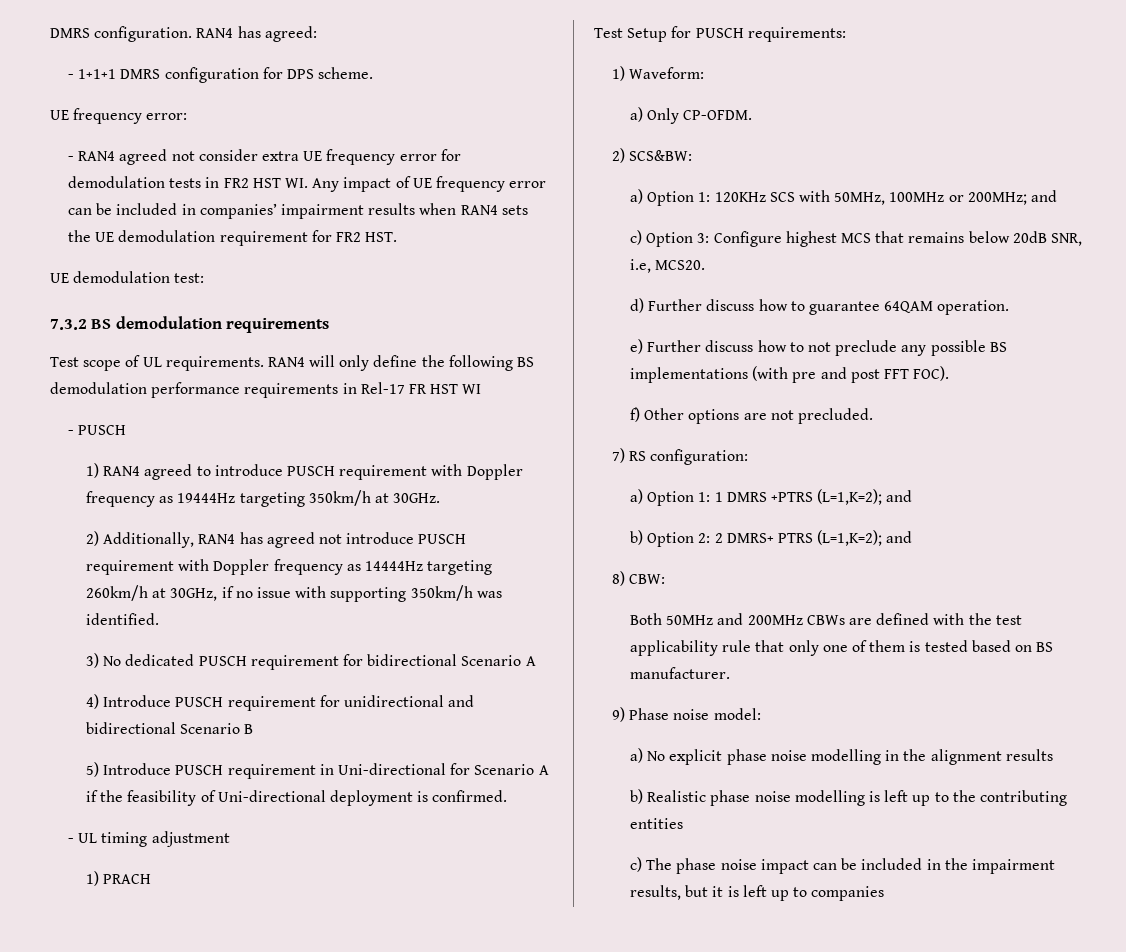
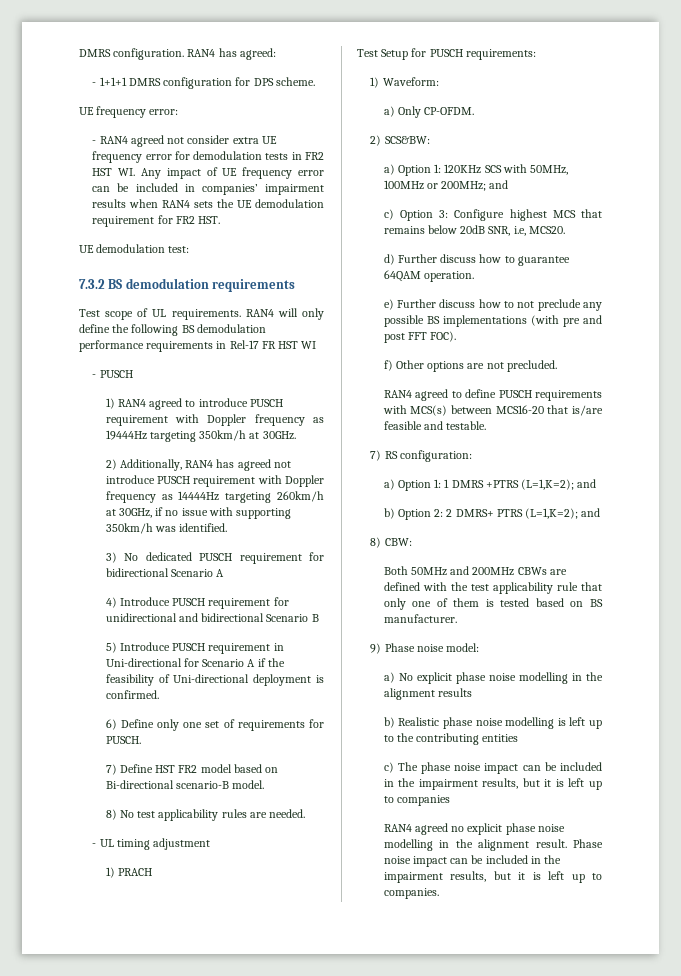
(508, 796) none -> [105,719,324,731] [105,736,141,744] [105,764,279,775] [105,780,265,789] [105,809,306,821] // 6) Define only one set of requirements for PUSCH. // 7) Define HST FR2 model based on Bi-directional scenario-B model. // 8) No test applicability rules are needed.
(874, 416) none -> [383,389,602,401] [382,405,603,416] [383,421,487,430] // RAN4 agreed to define PUSCH requirements with MCS(s) between MCS16-20 that is/are feasible and testable.
(885, 893) none -> [383,823,565,835] [383,839,603,851] [383,855,562,867] [383,871,602,883] [383,888,439,899] // RAN4 agreed no explicit phase noise modelling in the alignment result. Phase noise impact can be included in the impairment results, but it is left up to companies.

